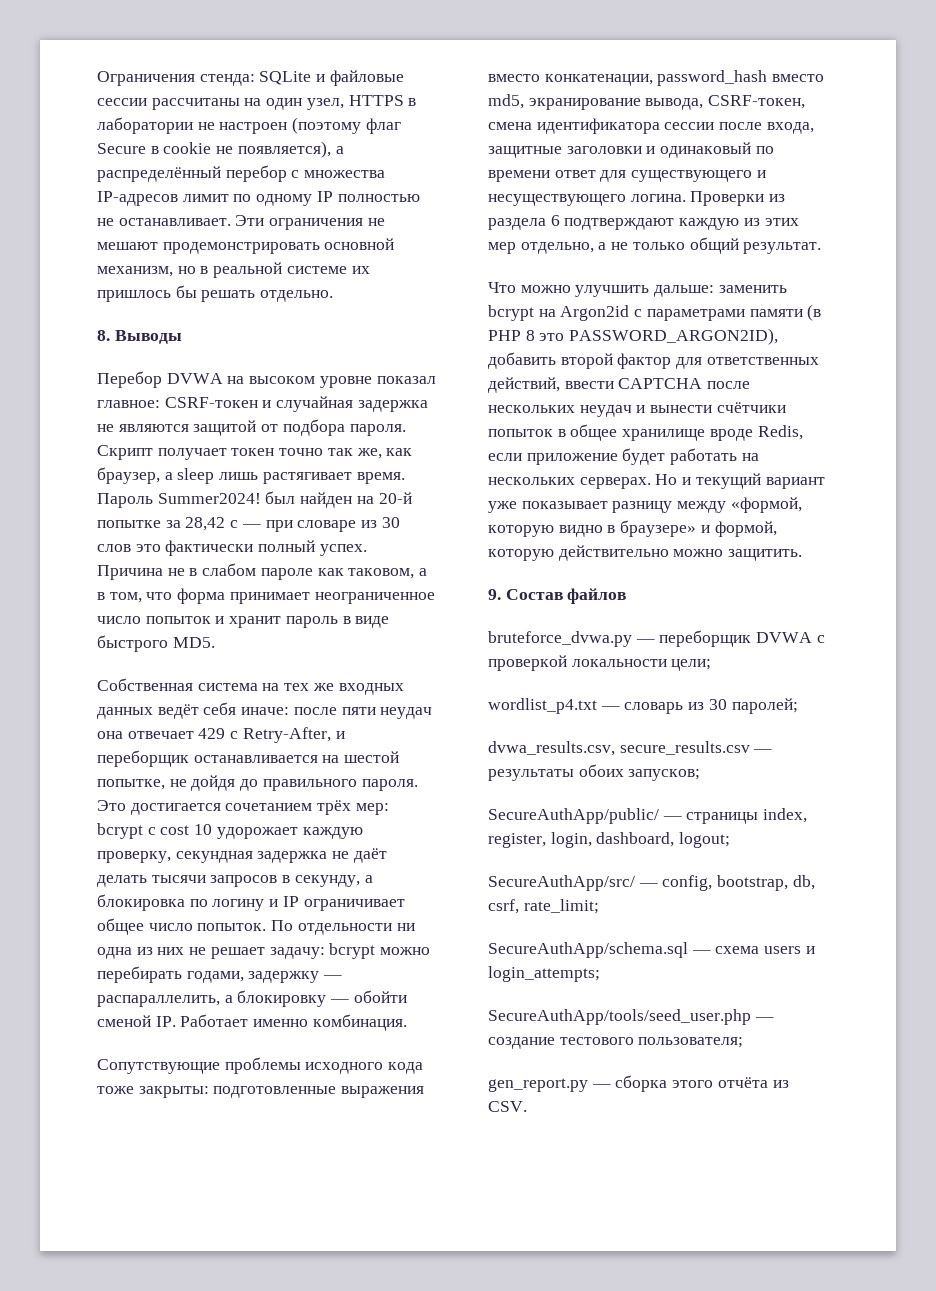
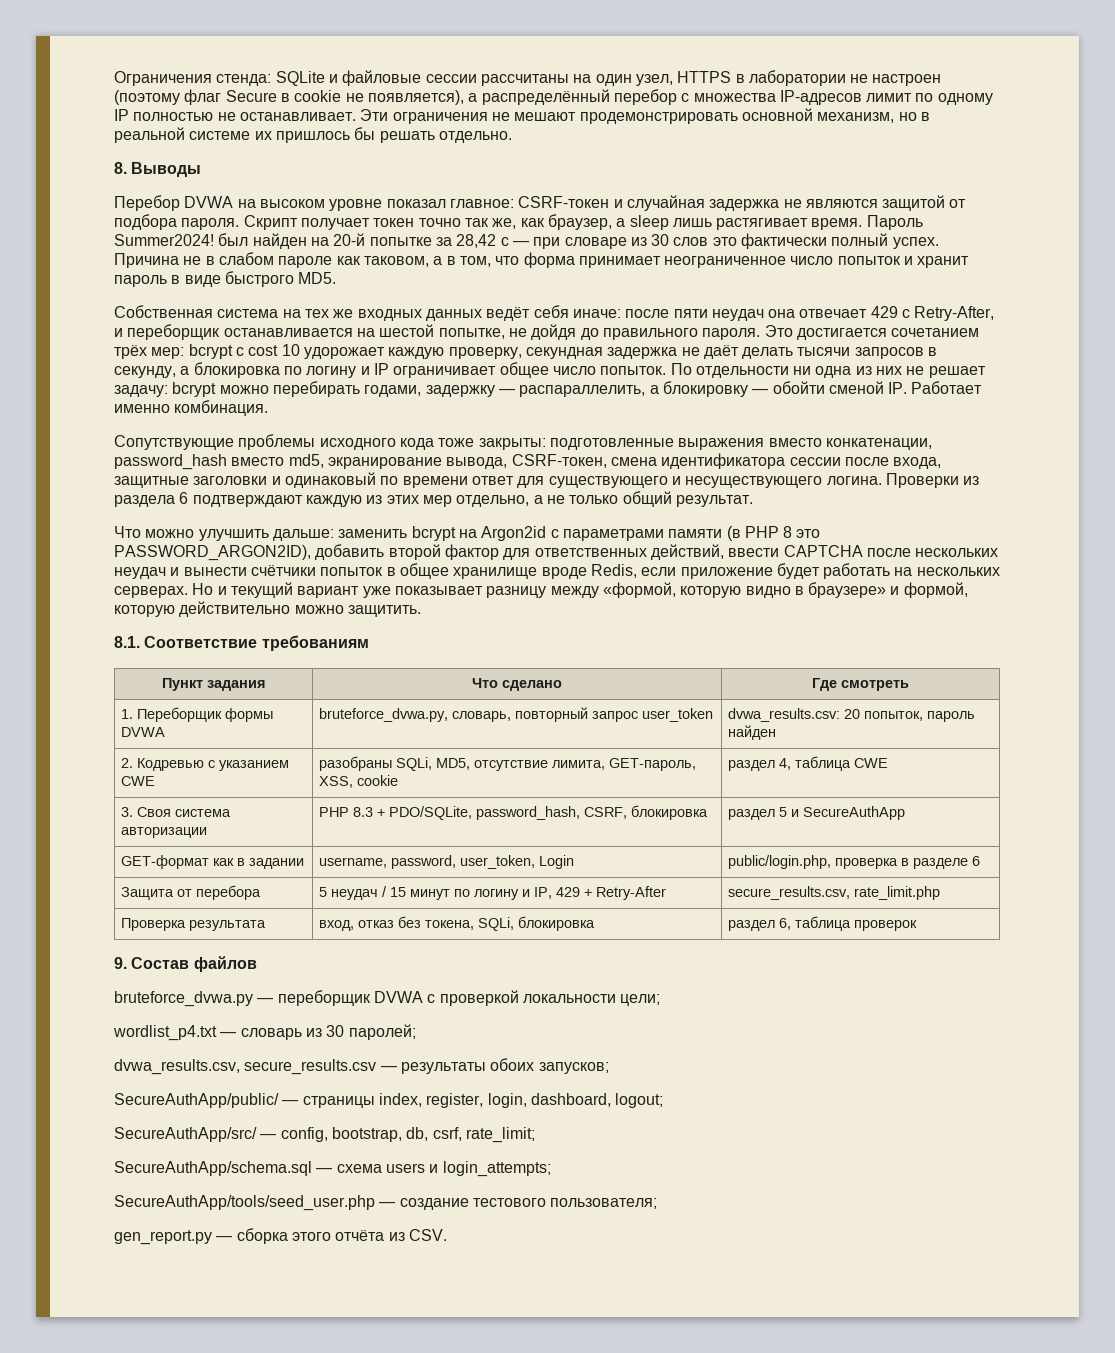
(803, 555) none -> [114,635,369,651] [162,678,265,691] [472,678,562,691] [812,678,909,691] [121,707,274,722] [121,727,166,737] [319,707,714,722] [728,708,976,722] [728,725,777,740] [121,758,290,771] [121,776,156,786] [319,756,697,771] [319,775,399,788] [728,756,889,771] [121,807,232,817] [121,827,208,838] [319,805,709,820] [728,806,906,820] [121,855,305,869] [319,855,575,869] [728,855,981,869] [121,885,262,900] [319,886,667,900] [728,886,941,900] [121,918,267,931] [319,916,596,931] [728,916,918,931] // 8.1. Соответствие требованиям // Пункт задания | Что сделано | Где смотреть // 1. Переборщик формы DVWA | bruteforce_dvwa.py, словарь, повторный запрос user_token | dvwa_results.csv: 20 попыток, пароль найден // 2. Кодревью с указанием CWE | разобраны SQLi, MD5, отсутствие лимита, GET-пароль, XSS, cookie | раздел 4, таблица CWE // 3. Своя система авторизации | PHP 8.3 + PDO/SQLite, password_hash, CSRF, блокировка | раздел 5 и SecureAuthApp // GET-формат как в задании | username, password, user_token, Login | public/login.php, проверка в разделе 6 // Защита от перебора | 5 неудач / 15 минут по логину и IP, 429 + Retry-After | secure_results.csv, rate_limit.php // Проверка результата | вход, отказ без токена, SQLi, блокировка | раздел 6, таблица проверок

